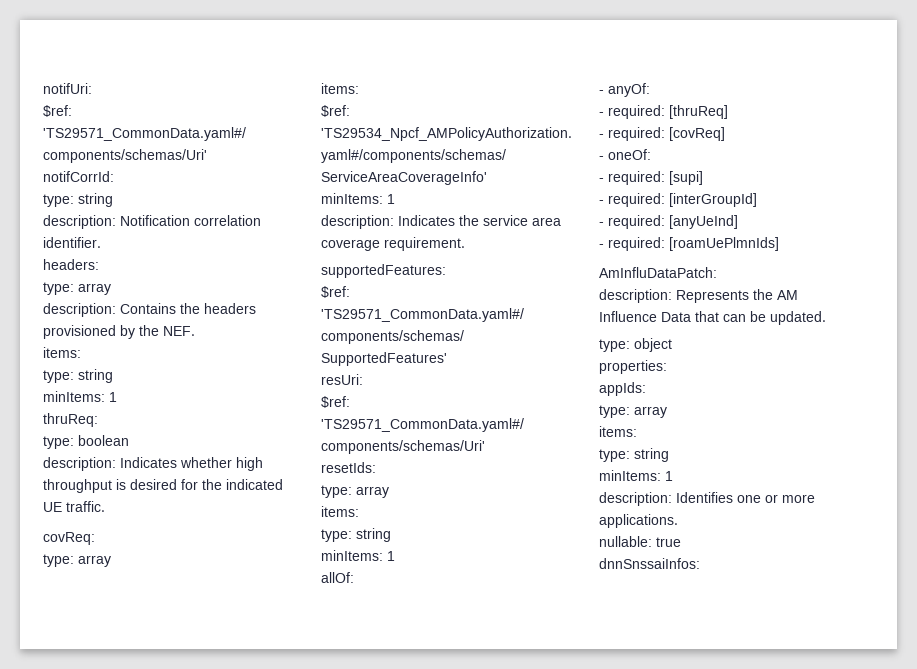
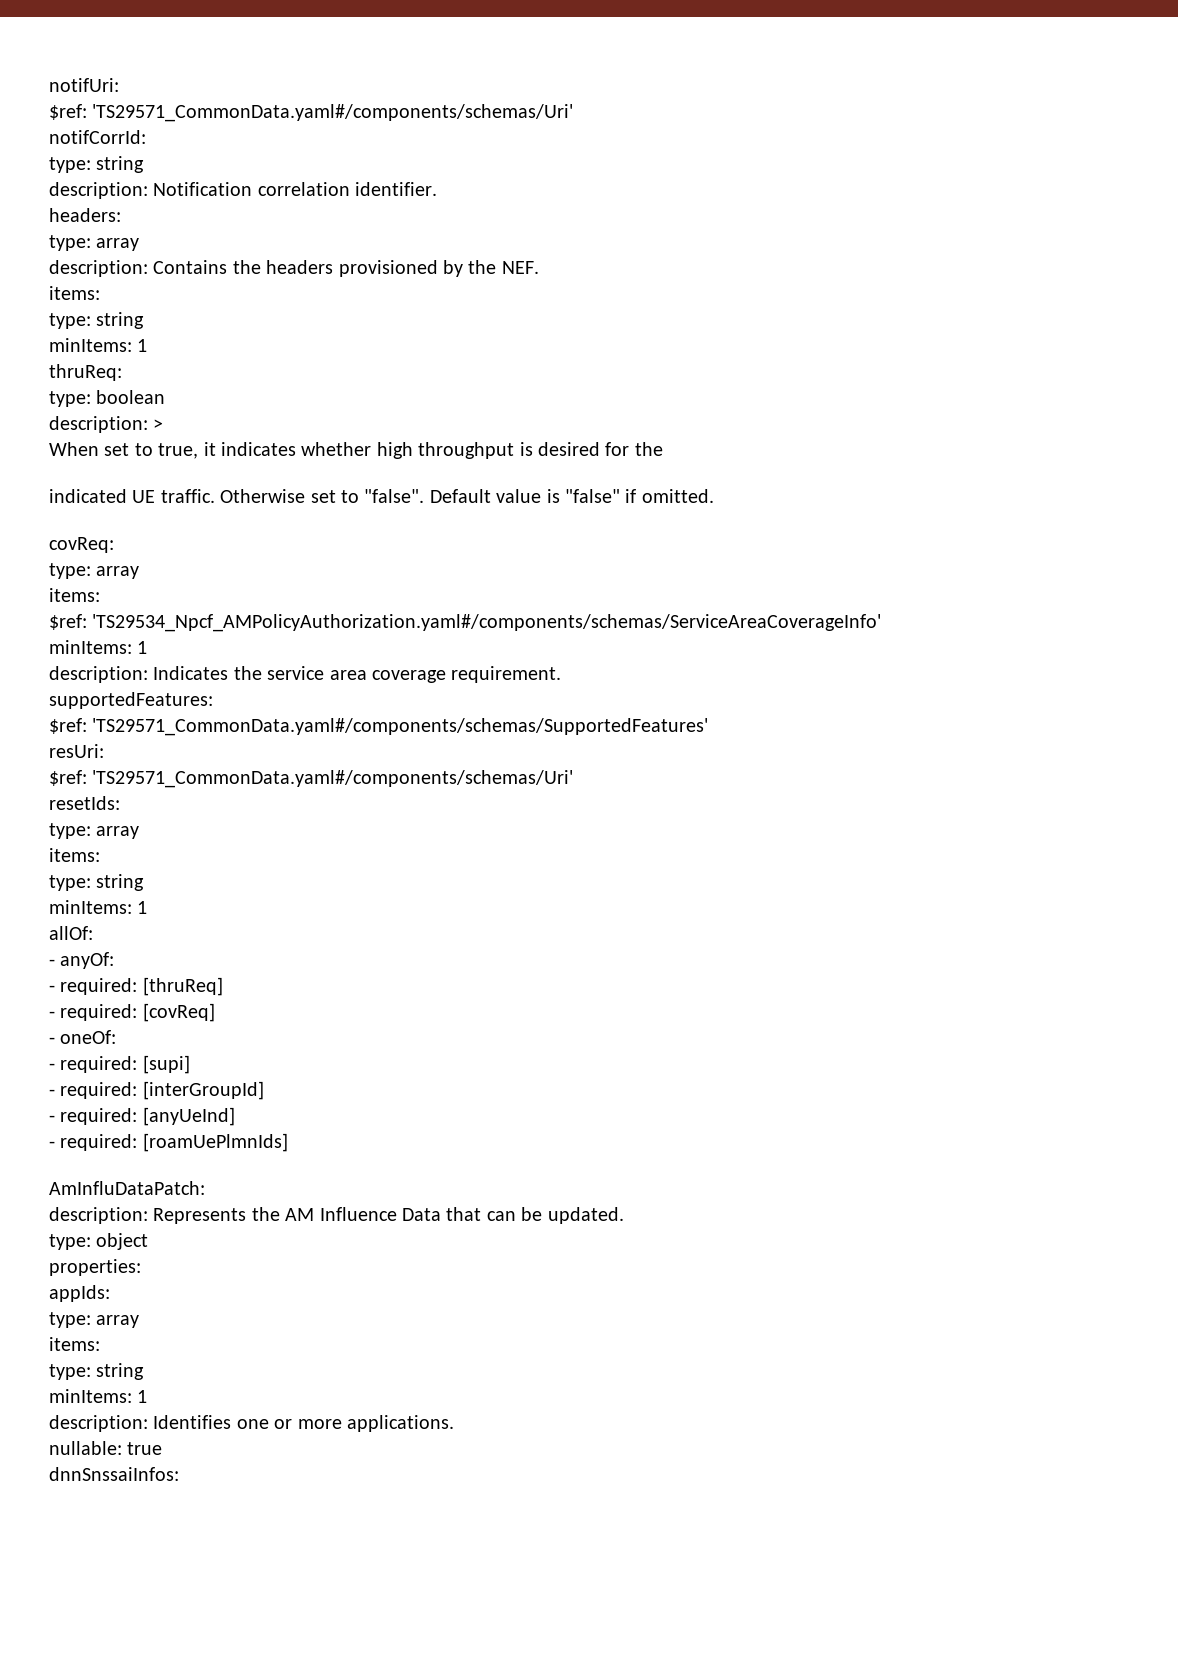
[120,457,177,468] Indicates -> [153,419,164,430] [49,442,296,459] > // When set to true, it indicates
(222, 484) none -> (663, 449) //
(105, 506) none -> [220,489,714,503] Otherwise set to "false". Default value is "false" if omitted.

